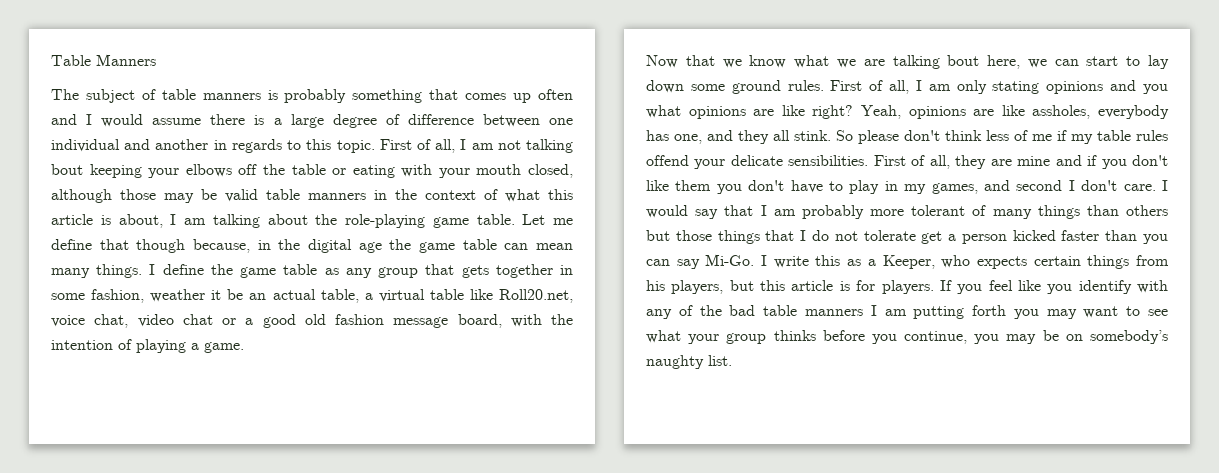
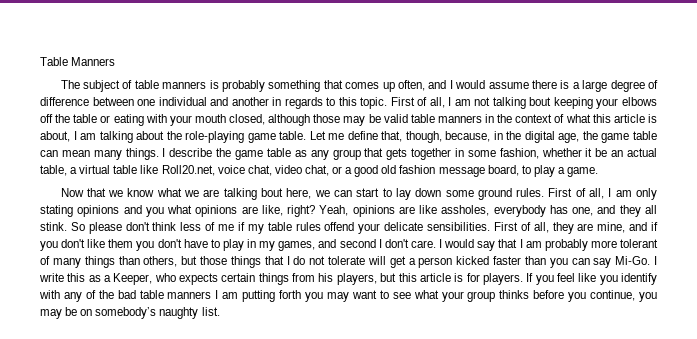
[538,89,574,100] often -> [397,80,425,91] often,
[99,239,186,253] that though -> [381,131,442,143] that, though,
[358,242,382,253] age -> [558,133,580,143] age,
[162,264,204,275] define -> [169,148,213,157] describe
[150,289,206,302] weather -> [541,148,582,157] whether
[182,314,213,325] chat -> [304,165,329,176] chat,
[510,314,573,327] [51,339,186,353] with the intention of playing -> [521,165,555,177] to play
[781,105,805,116] like -> [261,205,283,216] like,
[1017,156,1051,166] mine -> [597,222,626,233] mine,
[1126,205,1168,216] others -> [143,256,178,267] others,
(916, 235) none -> [367,256,386,265] will

